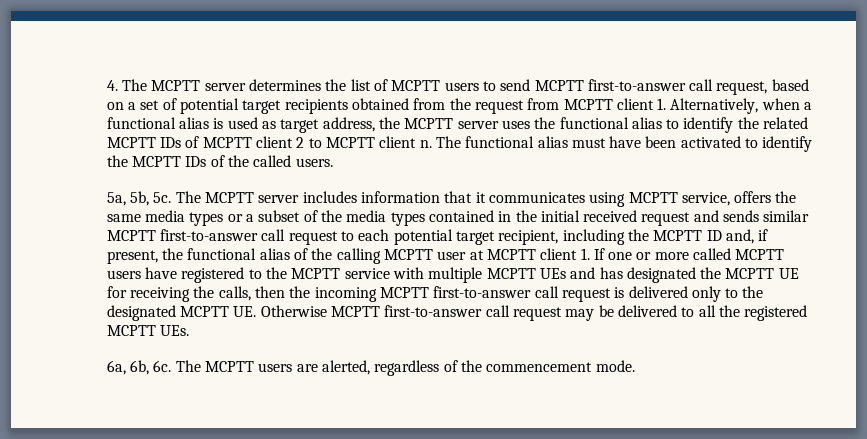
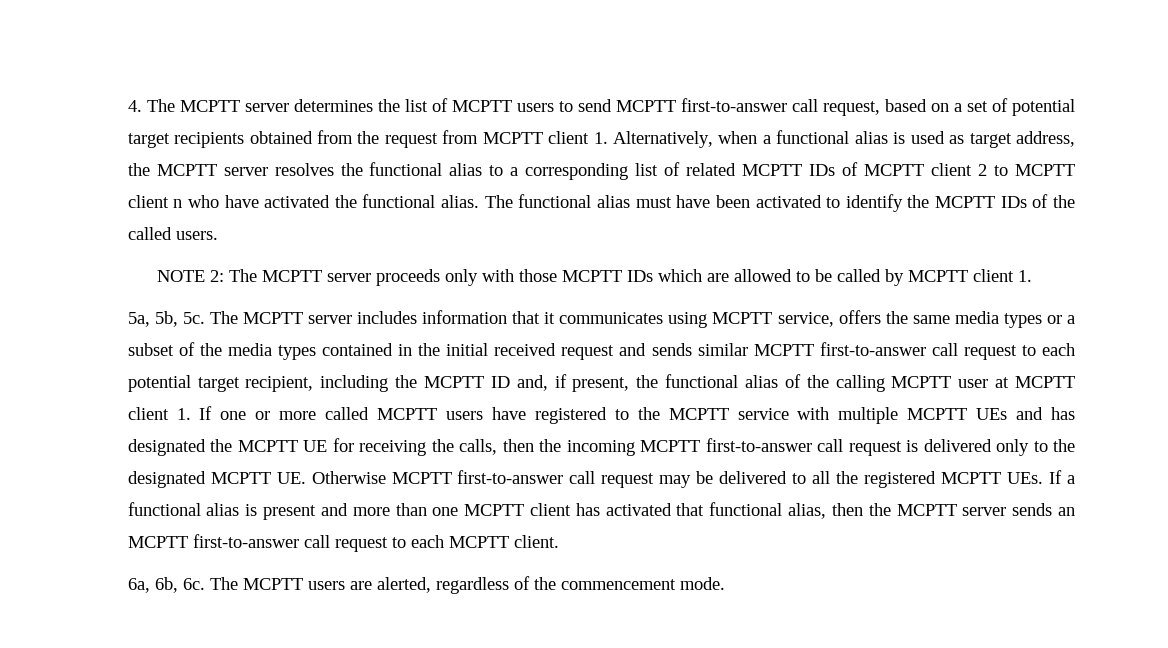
[501,120,530,129] uses -> [274,163,334,176] resolves
[683,117,759,133] identify the -> [510,162,681,180] a corresponding list of
[419,140,432,148] n. -> [173,194,480,208] n who have activated the functional alias.
(333, 162) none -> [157,269,1033,286] // NOTE 2: The MCPTT server proceeds only with those MCPTT IDs which are allowed to be called by MCPTT client 1.
(190, 330) none -> [1049,470,1075,484] [127,502,1075,520] [127,534,559,552] If a functional alias is present and more than one MCPTT client has activated that functional alias, then the MCPTT server sends an MCPTT first-to-answer call request to each MCPTT client.

